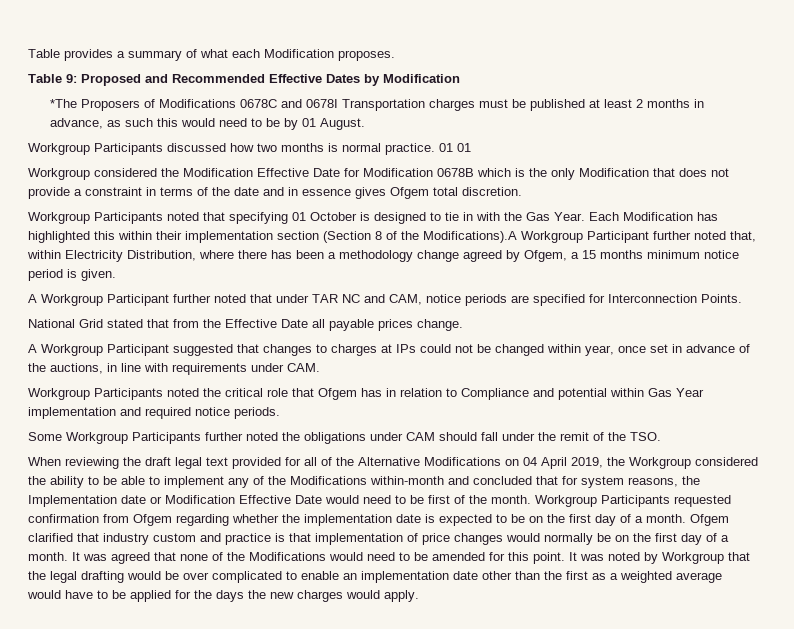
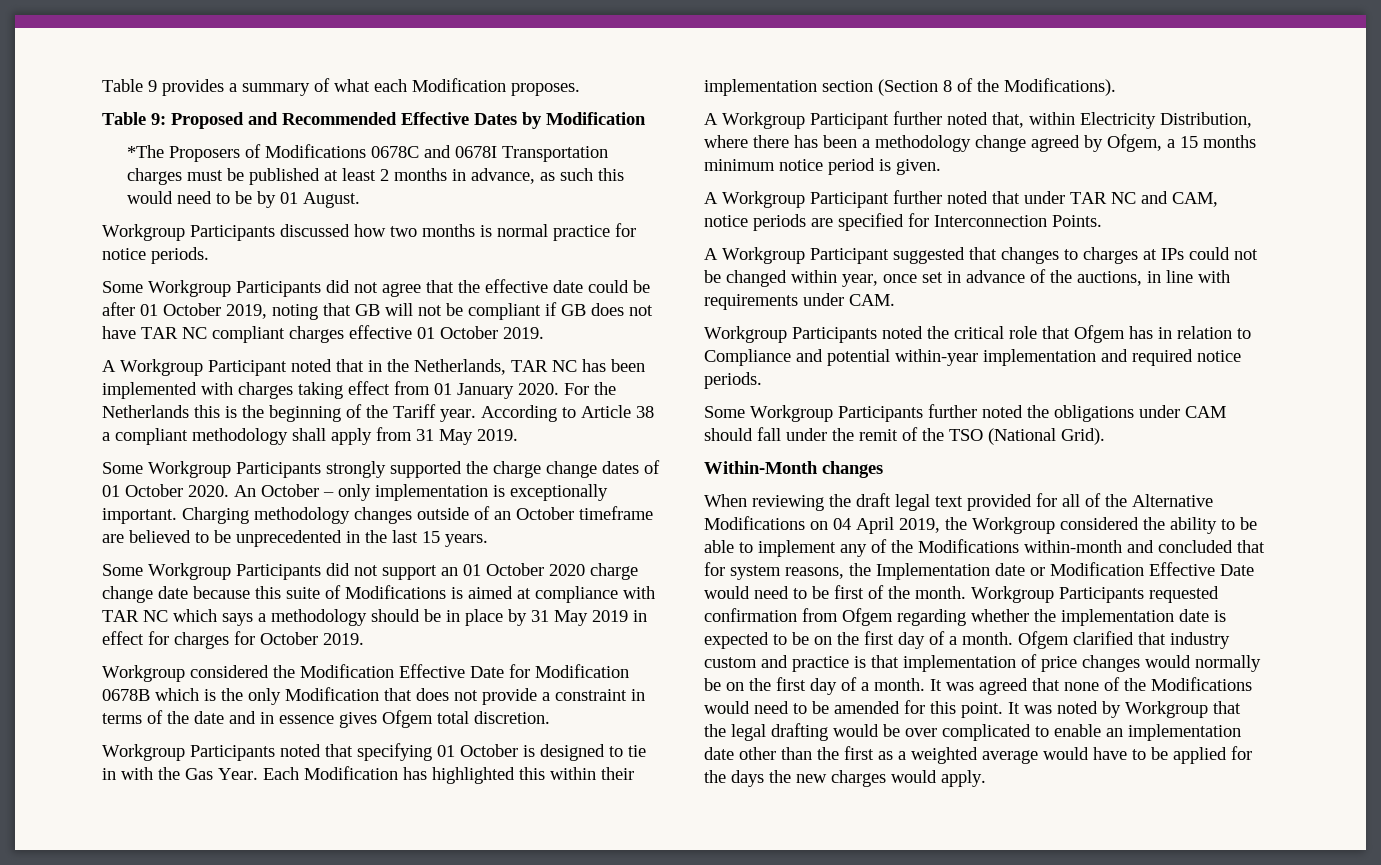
[28,49,60,58] Table -> [102,79,157,92] Table 9
[385,143,471,155] practice. 01 01 -> [553,223,636,241] [102,247,209,264] [102,279,650,297] [102,302,653,320] [102,325,544,343] [102,359,645,376] [102,381,616,399] [102,404,654,422] [102,427,518,445] [102,460,660,478] [102,484,608,501] [102,506,653,524] [102,530,488,547] [102,563,638,580] [102,585,655,603] [102,609,647,626] [102,631,364,649] practice for notice periods. // Some Workgroup Participants did not agree that the effective date could be after 01 October 2019, noting that GB will not be compliant if GB does not have TAR NC compliant charges effective 01 October 2019. // A Workgroup Participant noted that in the Netherlands, TAR NC has been implemented with charges taking effect from 01 January 2020. For the Netherlands this is the beginning of the Tariff year. According to Article 38 a compliant methodology shall apply from 31 May 2019. // Some Workgroup Participants strongly supported the charge change dates of 01 October 2020. An October – only implementation is exceptionally important. Charging methodology changes outside of an October timeframe are believed to be unprecedented in the last 15 years. // Some Workgroup Participants did not support an 01 October 2020 charge change date because this suite of Modifications is aimed at compliance with TAR NC which says a methodology should be in place by 31 May 2019 in effect for charges for October 2019.
[423,231,517,243] Modifications).A -> [1004,78,1116,96] [704,113,718,125] Modifications). // A
[28,319,463,331] // National Grid stated that from the Effective Date all payable prices change. -> (1102, 221) none
[610,388,704,397] within Gas Year -> [895,349,978,366] within-year
[630,432,661,441] TSO. -> [949,428,1105,445] [704,461,883,478] TSO (National Grid). // Within-Month changes

